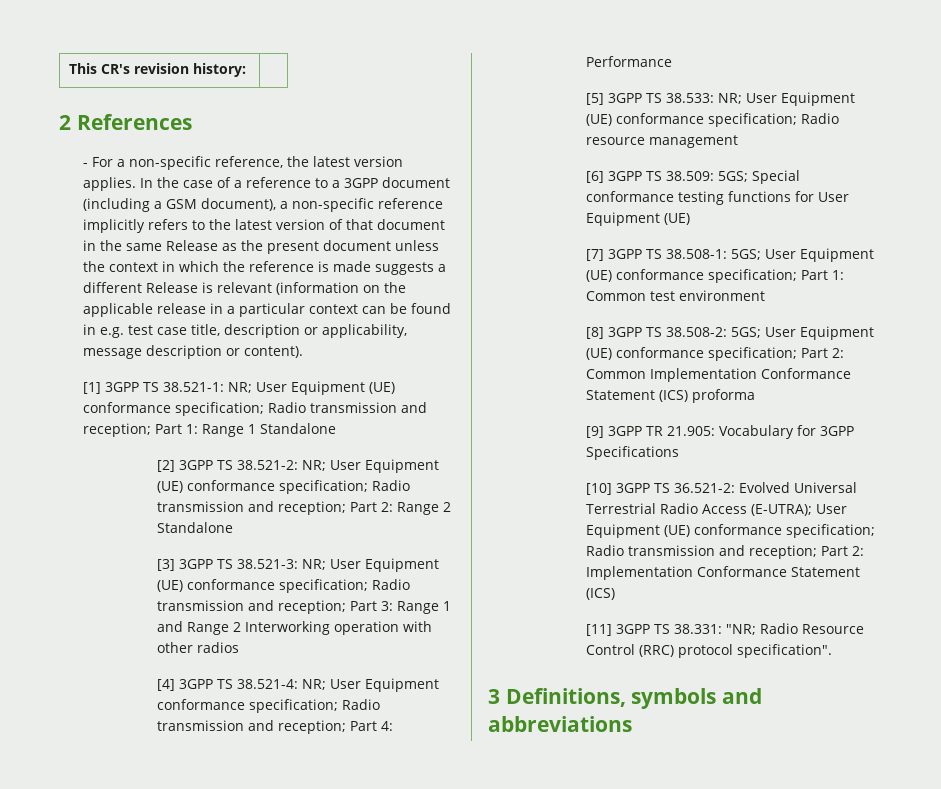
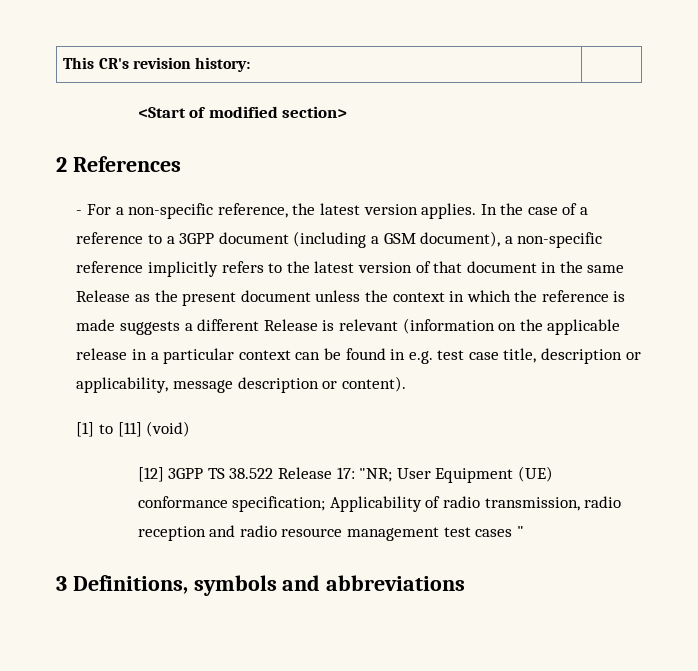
(247, 70) none -> [137,106,348,118] // <Start of modified section>
[105,381,396,395] [83,402,428,416] [83,423,337,437] [156,459,439,473] [156,480,410,494] [156,501,451,515] [156,522,233,533] [156,558,439,572] [156,579,410,593] [156,600,451,614] [156,621,432,635] [156,642,239,653] [156,678,439,692] [156,699,380,713] [156,720,393,734] [585,56,672,67] [585,92,855,106] [585,113,839,127] [585,135,738,148] [585,170,800,184] [585,191,849,205] [585,212,690,226] [585,248,874,262] [585,269,844,283] [585,290,765,301] [585,326,874,340] [585,347,844,361] [585,368,851,382] [585,389,755,403] [585,425,854,439] [585,446,679,460] [585,482,857,495] [585,503,847,516] [585,524,875,538] [585,545,864,559] [585,566,860,580] [585,588,615,600] [585,623,864,636] [585,644,832,658] 3GPP TS 38.521-1: NR; User Equipment (UE) conformance specification; Radio transmission and reception; Part 1: Range 1 Standalone // [2] 3GPP TS 38.521-2: NR; User Equipment (UE) conformance specification; Radio transmission and reception; Part 2: Range 2 Standalone // [3] 3GPP TS 38.521-3: NR; User Equipment (UE) conformance specification; Radio transmission and reception; Part 3: Range 1 and Range 2 Interworking operation with other radios // [4] 3GPP TS 38.521-4: NR; User Equipment conformance specification; Radio transmission and reception; Part 4: Performance // [5] 3GPP TS 38.533: NR; User Equipment (UE) conformance specification; Radio resource management // [6] 3GPP TS 38.509: 5GS; Special conformance testing functions for User Equipment (UE) // [7] 3GPP TS 38.508-1: 5GS; User Equipment (UE) conformance specification; Part 1: Common test environment // [8] 3GPP TS 38.508-2: 5GS; User Equipment (UE) conformance specification; Part 2: Common Implementation Conformance Statement (ICS) proforma // [9] 3GPP TR 21.905: Vocabulary for 3GPP Specifications // [10] 3GPP TS 36.521-2: Evolved Universal Terrestrial Radio Access (E-UTRA); User Equipment (UE) conformance specification; Radio transmission and reception; Part 2: Implementation Conformance Statement (ICS) // [11] 3GPP TS 38.331: "NR; Radio Resource Control (RRC) protocol specification". -> [98,421,191,437] [137,466,553,483] [137,496,622,512] [137,525,524,541] to [11] (void) // [12] 3GPP TS 38.522 Release 17: "NR; User Equipment (UE) conformance specification; Applicability of radio transmission, radio reception and radio resource management test cases "

